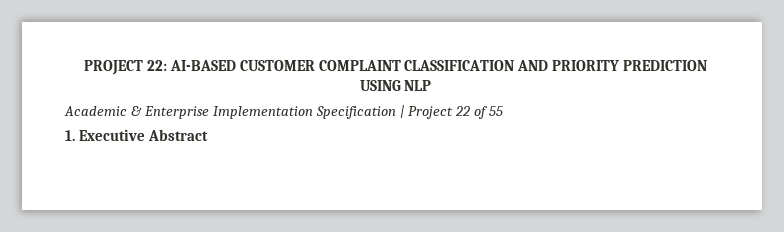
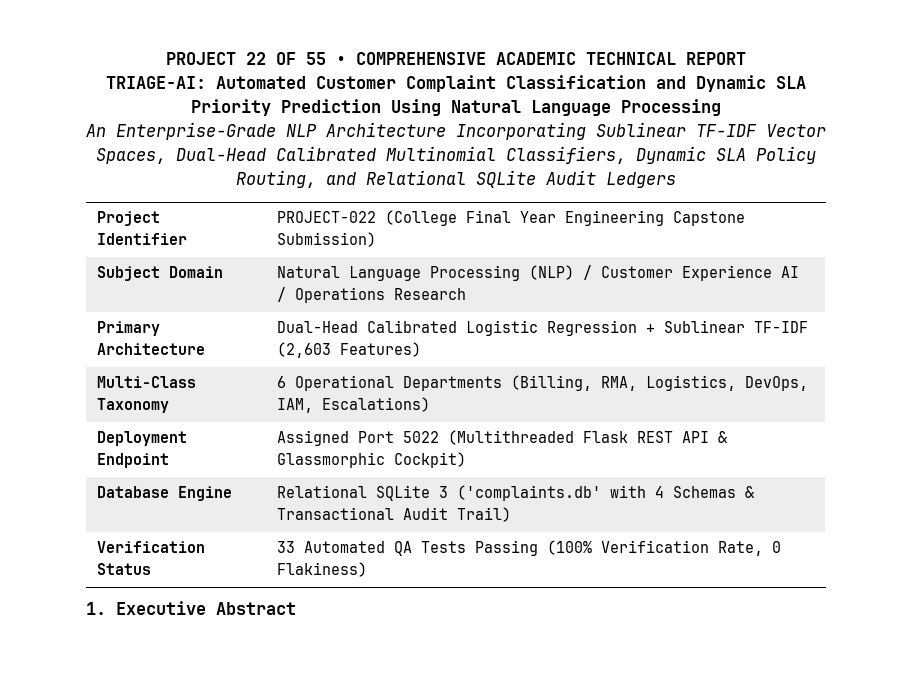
[146,60,708,71] [359,80,432,91] [64,105,504,119] 22: AI-BASED CUSTOMER COMPLAINT CLASSIFICATION AND PRIORITY PREDICTION USING NLP // Academic & Enterprise Implementation Specification | Project 22 of 55 -> [246,52,746,65] [106,75,806,92] [191,99,721,116] [86,122,826,140] [96,146,816,164] [236,170,676,188] [97,211,161,226] [97,233,188,245] [277,210,746,226] [277,232,377,247] [97,266,224,281] [277,265,800,281] [277,287,467,303] [97,321,161,336] [97,343,206,355] [277,320,809,336] [277,342,422,358] [97,376,197,388] [97,398,170,413] [277,375,809,391] [277,397,431,413] [97,431,188,446] [97,453,170,468] [277,430,729,446] [277,452,467,468] [97,486,233,501] [277,485,756,501] [277,507,512,522] [97,541,206,553] [97,563,152,575] [277,540,782,556] [277,562,368,577] 22 OF 55 • COMPREHENSIVE ACADEMIC TECHNICAL REPORT // TRIAGE-AI: Automated Customer Complaint Classification and Dynamic SLA Priority Prediction Using Natural Language Processing // An Enterprise-Grade NLP Architecture Incorporating Sublinear TF-IDF Vector Spaces, Dual-Head Calibrated Multinomial Classifiers, Dynamic SLA Policy Routing, and Relational SQLite Audit Ledgers // Project Identifier | PROJECT-022 (College Final Year Engineering Capstone Submission) // Subject Domain | Natural Language Processing (NLP) / Customer Experience AI / Operations Research // Primary Architecture | Dual-Head Calibrated Logistic Regression + Sublinear TF-IDF (2,603 Features) // Multi-Class Taxonomy | 6 Operational Departments (Billing, RMA, Logistics, DevOps, IAM, Escalations) // Deployment Endpoint | Assigned Port 5022 (Multithreaded Flask REST API & Glassmorphic Cockpit) // Database Engine | Relational SQLite 3 ('complaints.db' with 4 Schemas & Transactional Audit Trail) // Verification Status | 33 Automated QA Tests Passing (100% Verification Rate, 0 Flakiness)

